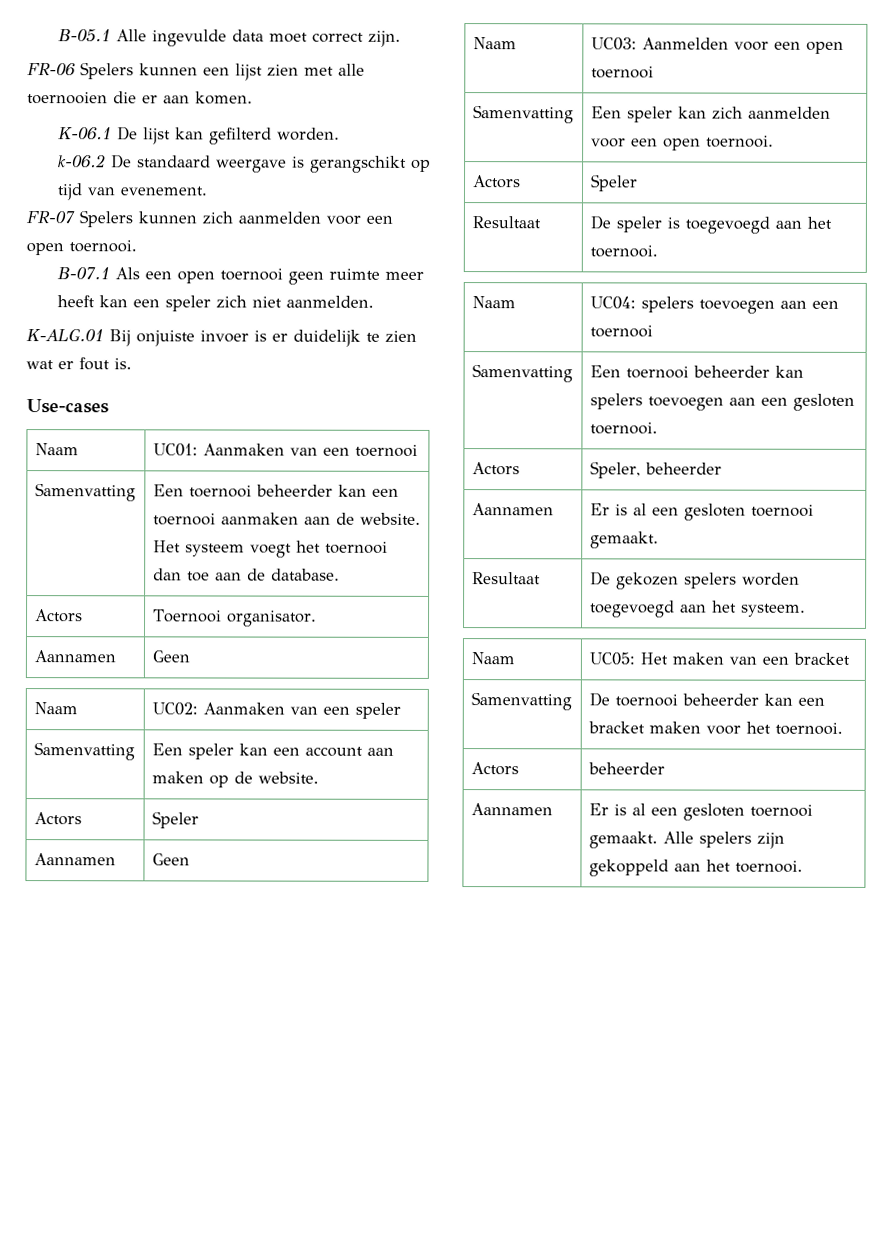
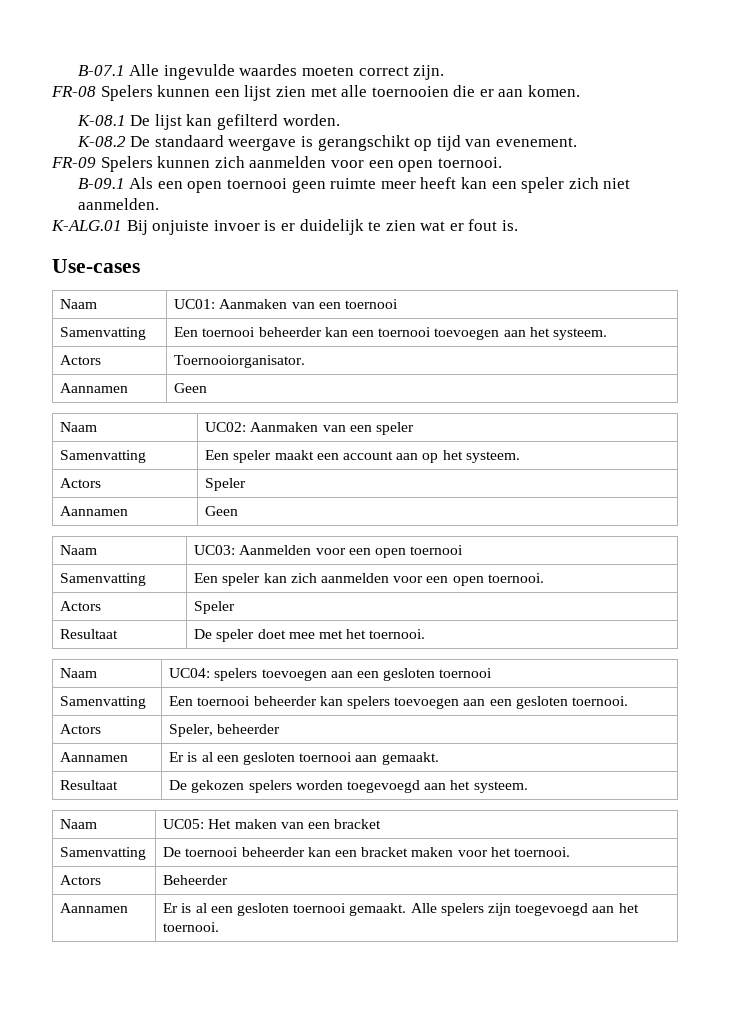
[57,29,111,43] B-05.1 -> [77,65,125,76] B-07.1
[231,29,308,43] data moet -> [239,64,354,76] waardes moeten
[27,63,76,77] FR-06 -> [51,86,96,97] FR-08
[57,127,112,140] K-06.1 -> [76,115,126,126] K-08.1
[57,154,106,168] k-06.2 -> [76,136,126,147] K-08.2
[26,211,75,225] FR-07 -> [51,157,96,168] FR-09
[56,267,110,280] B-07.1 -> [77,178,125,189] B-09.1
[220,512,421,525] [152,540,388,558] [152,568,340,582] [34,609,83,623] [152,609,317,627] aanmaken aan de website. Het systeem voegt het toernooi dan toe aan de database. // Actors | Toernooi organisator. -> [434,327,607,340] [60,355,102,365] [174,355,306,368] toevoegen aan het systeem. // Actors | Toernooiorganisator.
[238,743,268,756] kan -> [274,450,314,460] maakt
[151,771,319,788] maken op de website. -> [422,450,520,463] op het systeem.
[666,216,802,234] is toegevoegd aan -> [257,629,344,639] doet mee met
(839, 304) none -> [383,668,436,681] gesloten
(814, 510) none -> [355,755,378,762] aan
[587,762,665,775] beheerder -> [163,875,229,885] Beheerder
[588,859,669,877] gekoppeld -> [515,903,589,916] toegevoegd

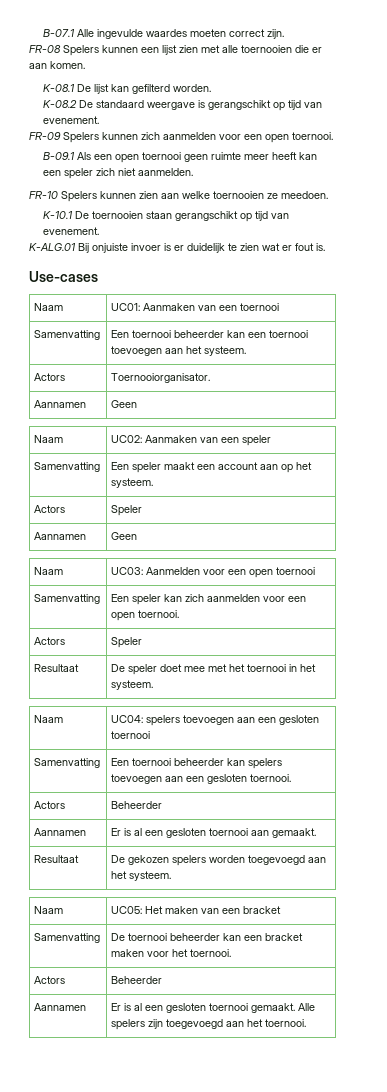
(159, 204) none -> [29,191,328,202] [42,211,289,222] [42,227,99,235] // FR-10 Spelers kunnen zien aan welke toernooien ze meedoen. // K-10.1 De toernooien staan gerangschikt op tijd van evenement.
[369,629,426,639] toernooi. -> [247,664,317,672] [111,680,154,690] toernooi in het systeem.
[169,724,281,737] Speler, beheerder -> [111,801,163,809] Beheerder

